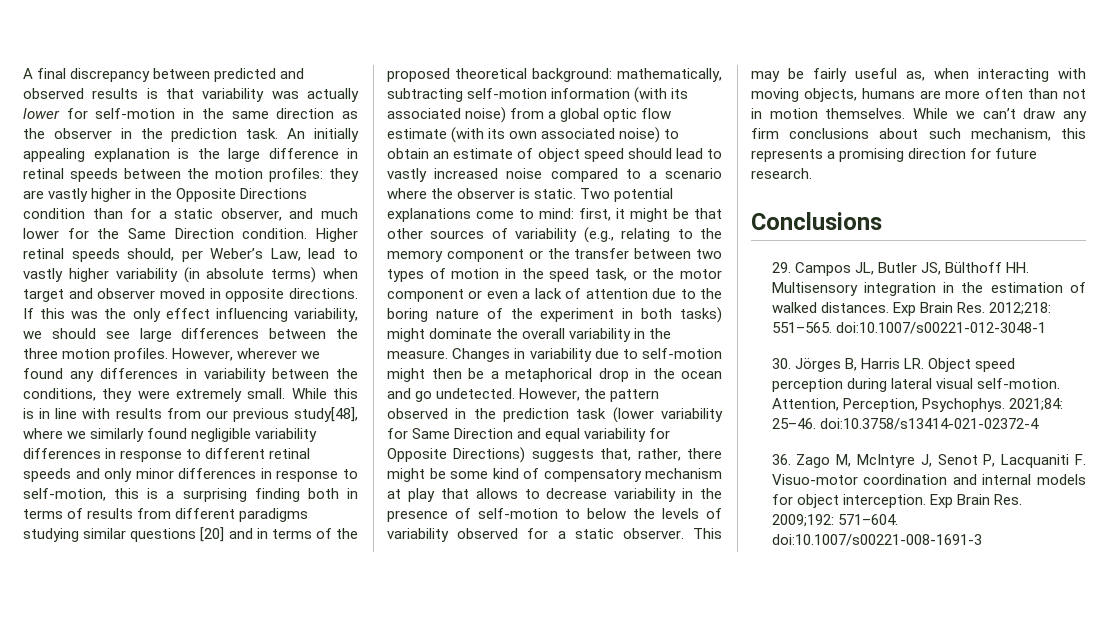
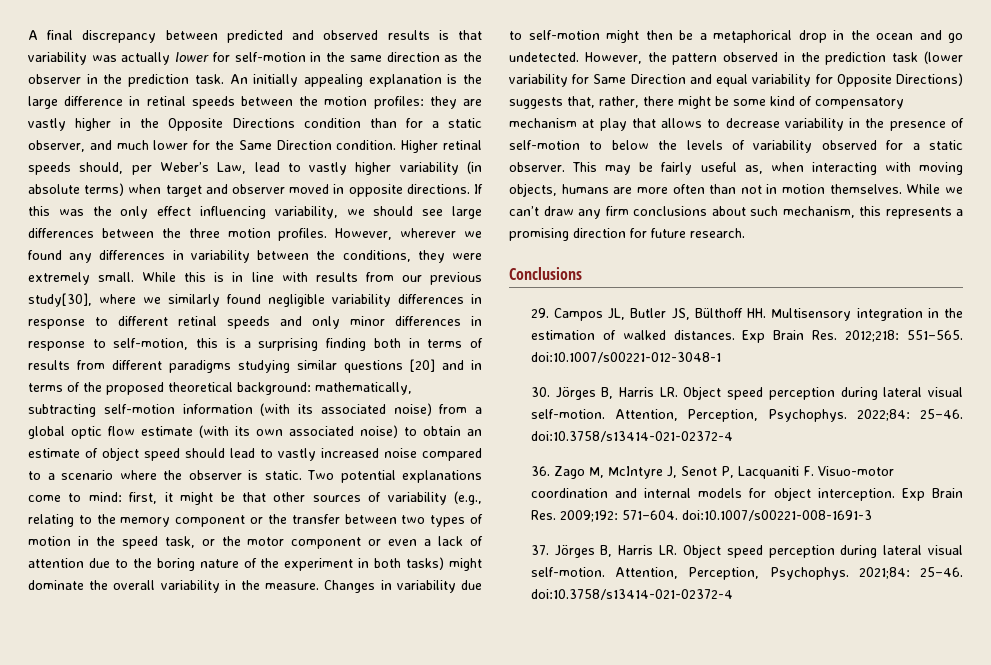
[294,407,358,422] study[48], -> [28,293,92,307] study[30],
[1008,398,1063,411] 2021;84: -> [857,409,911,421] 2022;84:
(982, 540) none -> [530,544,963,558] [530,567,963,580] [530,589,733,600] // 37. Jörges B, Harris LR. Object speed perception during lateral visual self-motion. Attention, Perception, Psychophys. 2021;84: 25–46. doi:10.3758/s13414-021-02372-4

